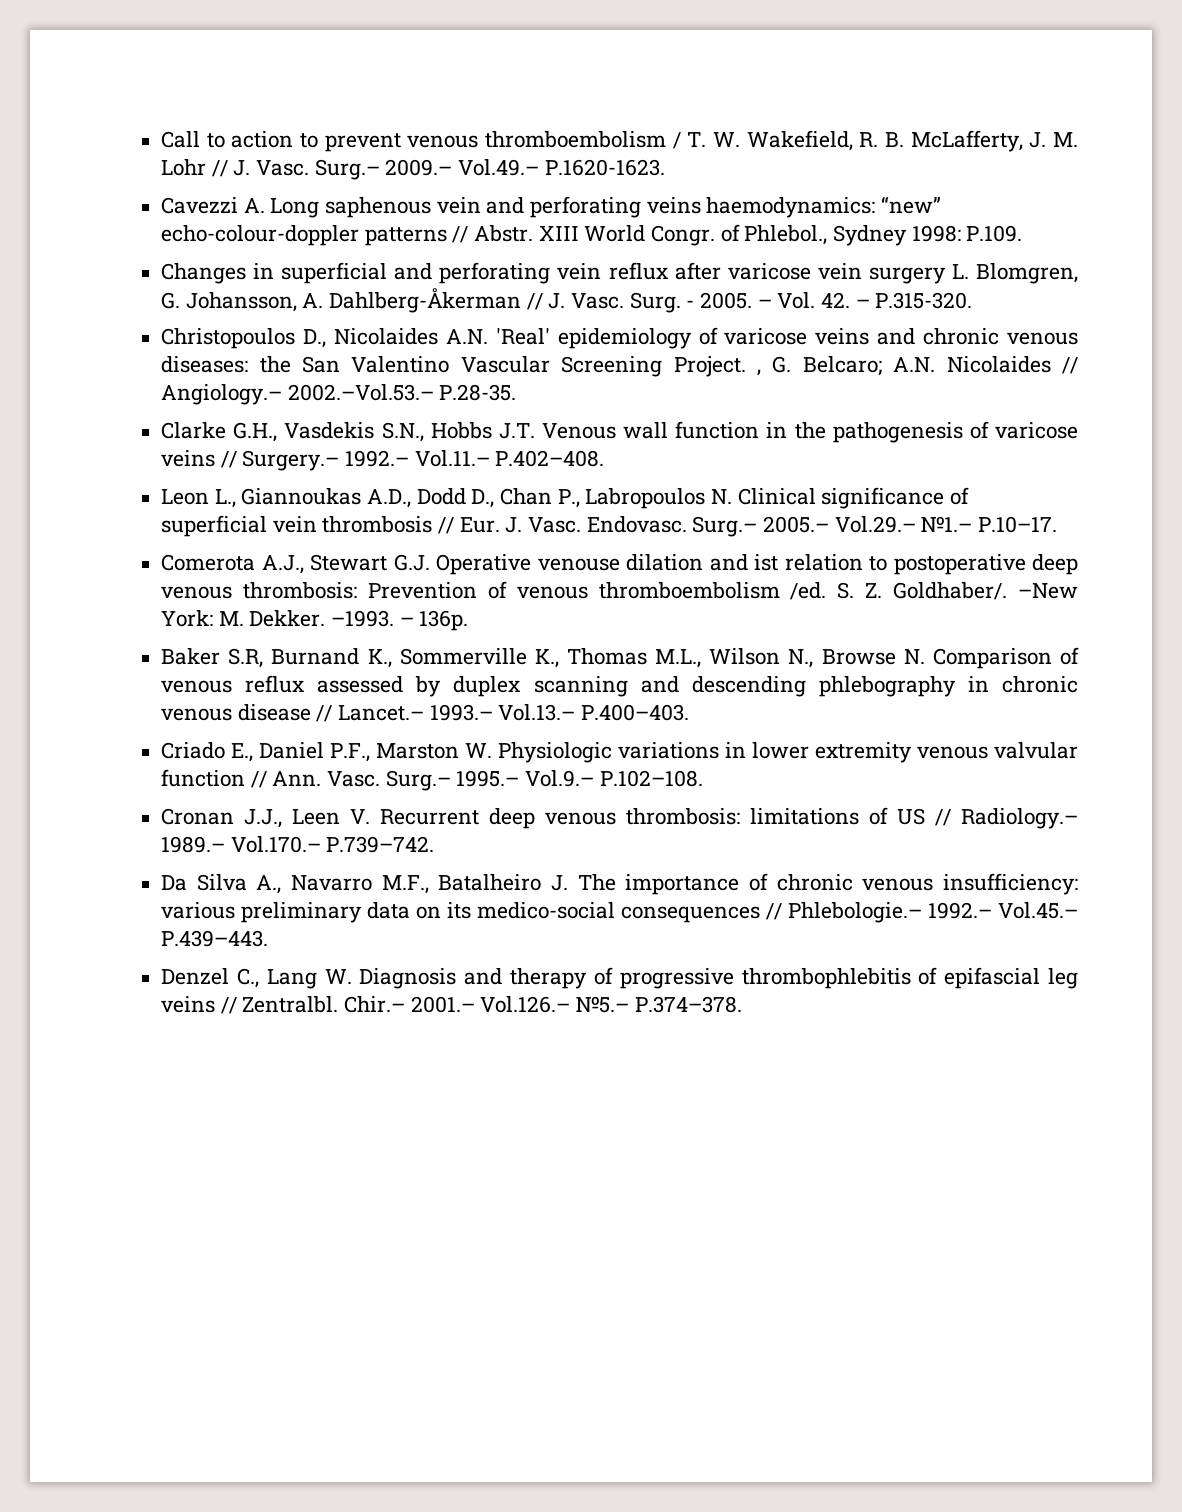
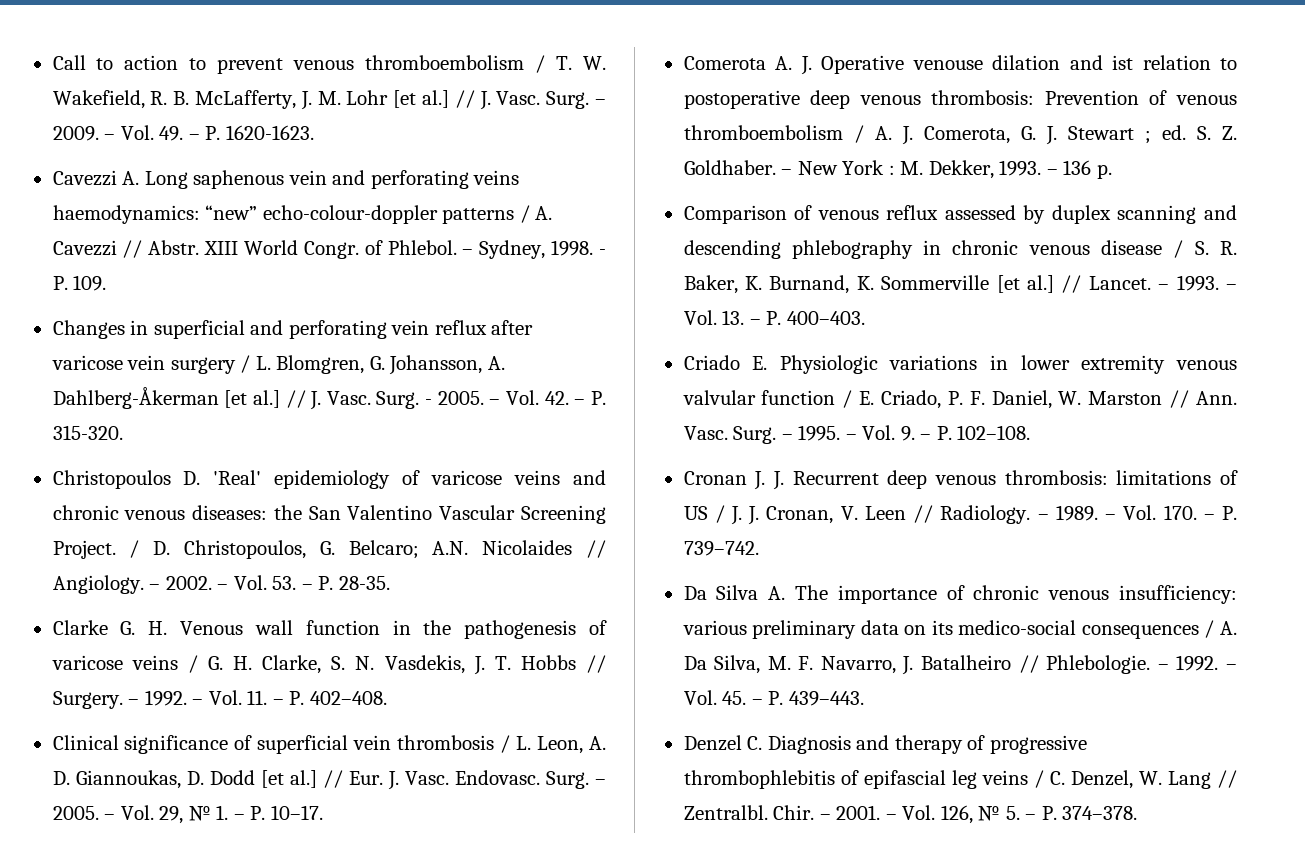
[211,159,665,180] // J. Vasc. Surg.– 2009.– Vol.49.– P.1620-1623. -> [393,90,607,110] [52,125,314,141] [et al.] // J. Vasc. Surg. – 2009. – Vol. 49. – P. 1620-1623.
(447, 236) none -> [519,205,553,223] [52,240,117,256] / A. Cavezzi
[744,225,1023,246] Phlebol., Sydney 1998: P.109. -> [387,240,607,259] [52,275,107,291] Phlebol. – Sydney, 1998. - P. 109.
(946, 275) none -> [240,355,251,373] /
(522, 300) none -> [224,390,280,408] [et al.]
[875,292,973,309] P.315-320. -> [591,391,607,405] [52,425,123,440] P. 315-320.
[303,328,488,348] D., Nicolaides A.N. -> [183,471,201,485] D.
[756,369,761,376] , -> [129,540,306,559] / D. Christopoulos,
[161,384,517,405] [161,422,535,442] Angiology.– 2002.–Vol.53.– P.28-35. // Clarke G.H., Vasdekis S.N., Hobbs J.T. -> [52,575,390,594] [52,620,168,635] Angiology. – 2002. – Vol. 53. – P. 28-35. // Clarke G. H.
[220,450,605,471] [161,488,733,509] // Surgery.– 1992.– Vol.11.– P.402–408. // Leon L., Giannoukas A.D., Dodd D., Chan P., Labropoulos N. -> [187,655,607,675] [52,690,387,709] / G. H. Clarke, S. N. Vasdekis, J. T. Hobbs // Surgery. – 1992. – Vol. 11. – P. 402–408. //
(433, 524) none -> [500,735,607,754] [52,770,317,789] / L. Leon, A. D. Giannoukas, D. Dodd [et al.]
[692,516,1058,537] [161,554,430,574] Surg.– 2005.– Vol.29.– №1.– P.10–17. // Comerota A.J., Stewart G.J. -> [545,771,607,789] [52,805,323,824] [683,56,812,75] Surg. – 2005. – Vol. 29, № 1. – P. 10–17. // Comerota A. J.
[790,582,1078,600] [161,610,469,631] [161,648,925,668] /ed. S. Z. Goldhaber/. –New York: M. Dekker. –1993. – 136p. // Baker S.R, Burnand K., Sommerville K., Thomas M.L., Wilson N., Browse N. -> [853,125,1237,145] [683,160,1112,179] / A. J. Comerota, G. J. Stewart ; ed. S. Z. Goldhaber. – New York : M. Dekker, 1993. – 136 p. //
[316,704,690,722] [161,742,493,762] // Lancet.– 1993.– Vol.13.– P.400–403. // Criado E., Daniel P.F., Marston W. -> [1173,240,1237,258] [683,275,1237,294] [683,310,865,325] [683,355,768,370] / S. R. Baker, K. Burnand, K. Sommerville [et al.] // Lancet. – 1993. – Vol. 13. – P. 400–403. // Criado E.
[250,770,703,791] [161,808,371,828] // Ann. Vasc. Surg.– 1995.– Vol.9.– P.102–108. // Cronan J.J., Leen V. -> [842,390,1237,409] [683,425,1031,444] [683,471,784,490] / E. Criado, P. F. Daniel, W. Marston // Ann. Vasc. Surg. – 1995. – Vol. 9. – P. 102–108. // Cronan J. J.
[935,808,1078,829] [161,836,435,853] [161,874,569,894] // Radiology.– 1989.– Vol.170.– P.739–742. // Da Silva A., Navarro M.F., Batalheiro J. -> [714,505,1238,525] [683,541,759,556] [683,585,786,600] / J. J. Cronan, V. Leen // Radiology. – 1989. – Vol. 170. – P. 739–742. // Da Silva A.
[766,902,1078,923] [161,930,269,947] [161,968,352,989] // Phlebologie.– 1992.– Vol.45.– P.439–443. // Denzel C., Lang W. -> [1204,620,1237,638] [683,655,1237,675] [683,690,864,706] [683,735,763,751] / A. Da Silva, M. F. Navarro, J. Batalheiro // Phlebologie. – 1992. – Vol. 45. – P. 439–443. // Denzel C.
[220,996,742,1014] // Zentralbl. Chir.– 2001.– Vol.126.– №5.– P.374–378. -> [1033,770,1237,789] [683,805,1138,824] / C. Denzel, W. Lang // Zentralbl. Chir. – 2001. – Vol. 126, № 5. – P. 374–378.

